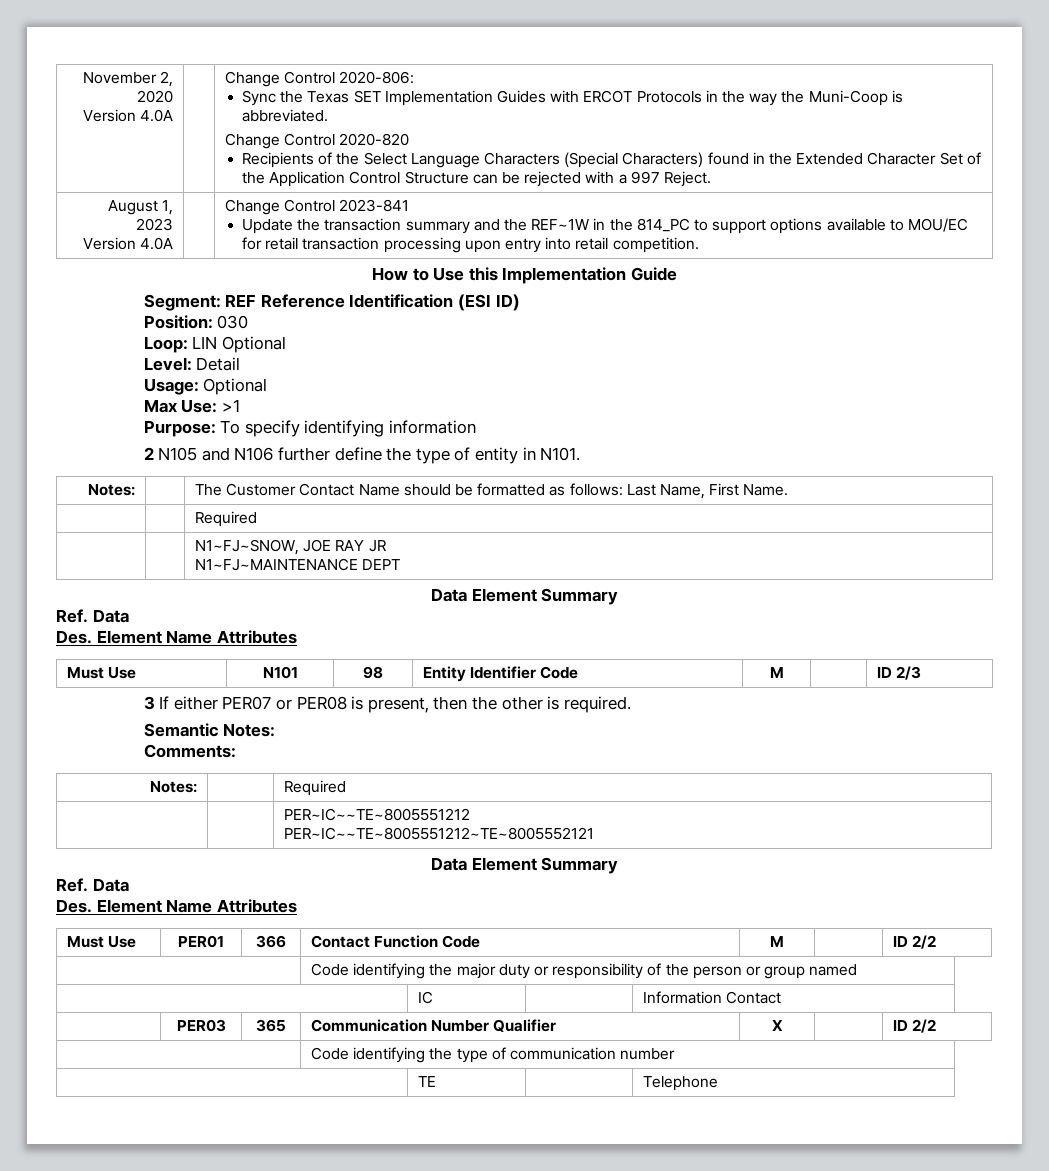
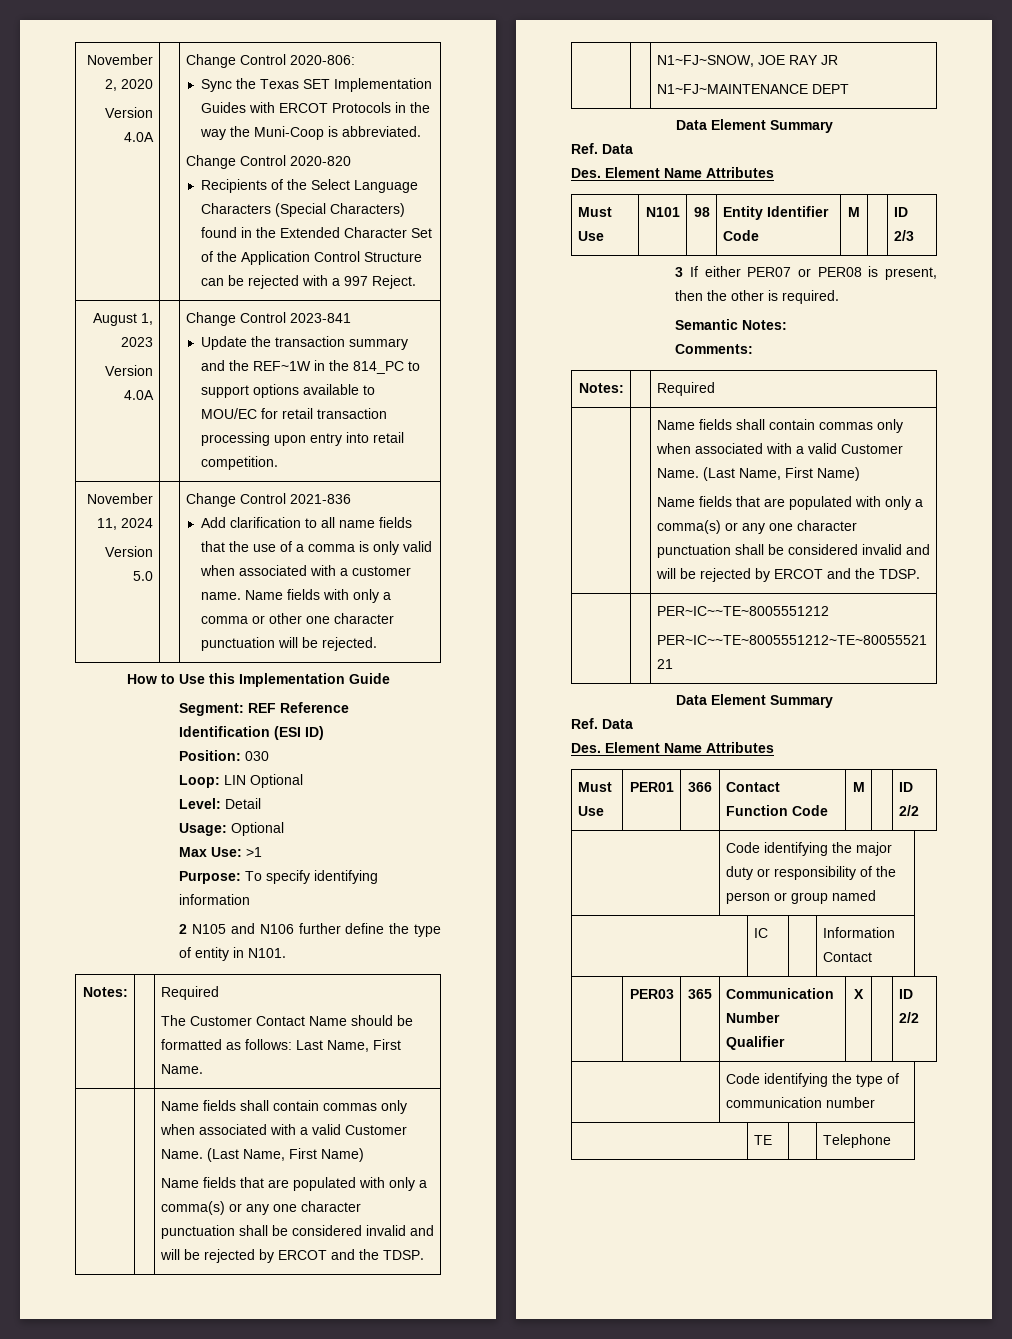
(699, 245) none -> [87,493,154,504] [97,518,154,530] [105,546,154,557] [133,571,154,581] [185,493,351,507] [201,517,413,528] [201,541,433,555] [200,565,412,576] [201,589,392,603] [201,613,395,624] [201,637,378,651] // November 11, 2024 // Version 5.0 | | Change Control 2021-836 // Add clarification to all name fields that the use of a comma is only valid when associated with a customer name. Name fields with only a comma or other one character punctuation will be rejected.
(135, 490) none -> [160,986,219,1000] Required //
[195,511,258,527] Required -> [160,1100,407,1114] [159,1124,407,1135] [160,1148,364,1162] [160,1177,427,1191] [160,1201,361,1215] [160,1225,434,1239] [159,1249,424,1263] Name fields shall contain commas only when associated with a valid Customer Name. (Last Name, First Name) // Name fields that are populated with only a comma(s) or any one character punctuation shall be considered invalid and will be rejected by ERCOT and the TDSP.
(347, 788) none -> [656,419,903,433] [655,443,903,454] [656,467,860,481] [656,496,923,510] [656,520,857,534] [656,544,930,558] [655,568,920,582] // | | Name fields shall contain commas only when associated with a valid Customer Name. (Last Name, First Name) // Name fields that are populated with only a comma(s) or any one character punctuation shall be considered invalid and will be rejected by ERCOT and the TDSP.

